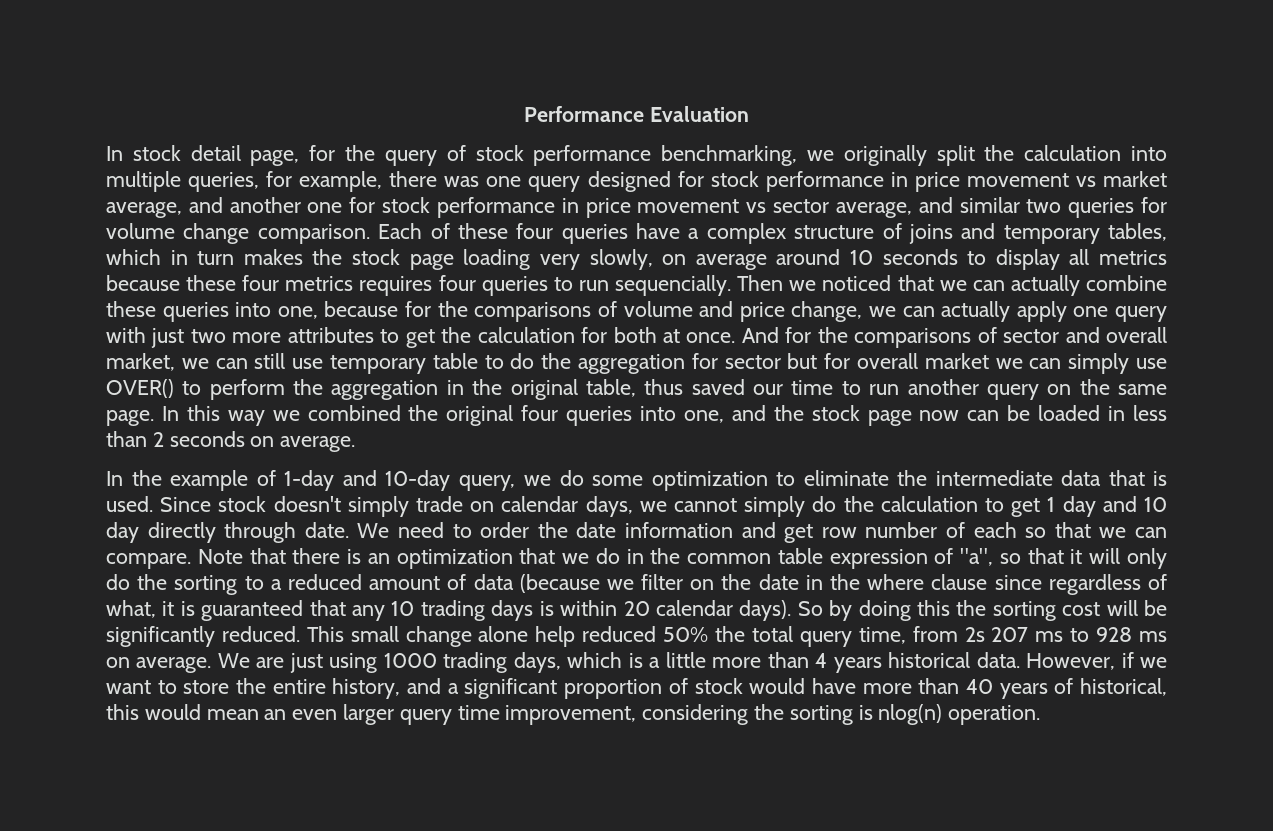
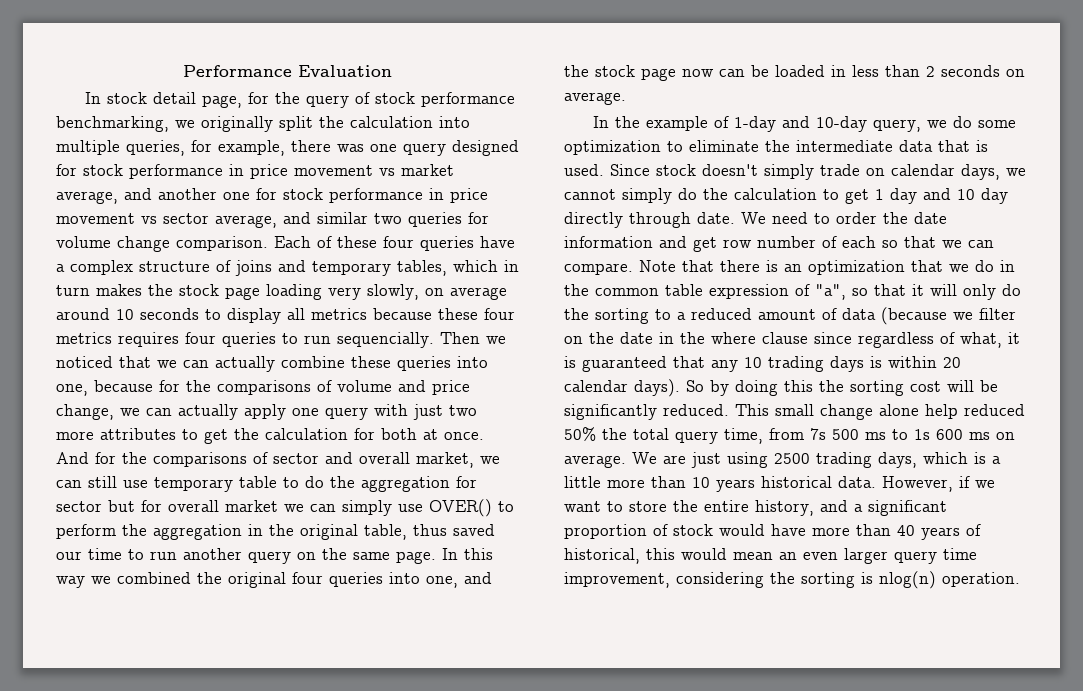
[964,627,1133,642] 2s 207 ms to 928 -> [810,428,963,440] 7s 500 ms to 1s 600
[383,653,437,668] 1000 -> [774,453,810,464] 2500
[815,653,828,668] 4 -> [692,477,710,488] 10

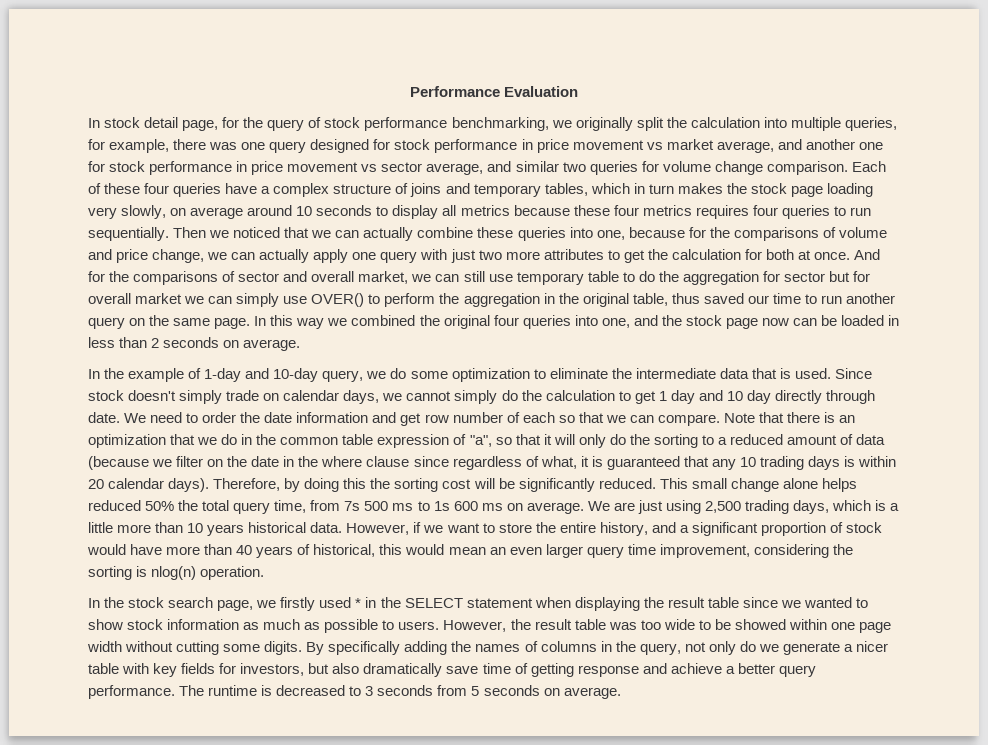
[337,332,434,348] sequencially. -> [88,227,169,241] sequentially.
[686,380,704,392] So -> [213,478,281,491] Therefore,
[925,404,958,419] help -> [821,478,857,492] helps
[774,453,810,464] 2500 -> [705,501,741,513] 2,500
(1020, 579) none -> [88,597,869,611] [88,619,892,633] [87,641,889,655] [88,663,816,677] [88,685,621,699] // In the stock search page, we firstly used * in the SELECT statement when displaying the result table since we wanted to show stock information as much as possible to users. However, the result table was too wide to be showed within one page width without cutting some digits. By specifically adding the names of columns in the query, not only do we generate a nicer table with key fields for investors, but also dramatically save time of getting response and achieve a better query performance. The runtime is decreased to 3 seconds from 5 seconds on average.

